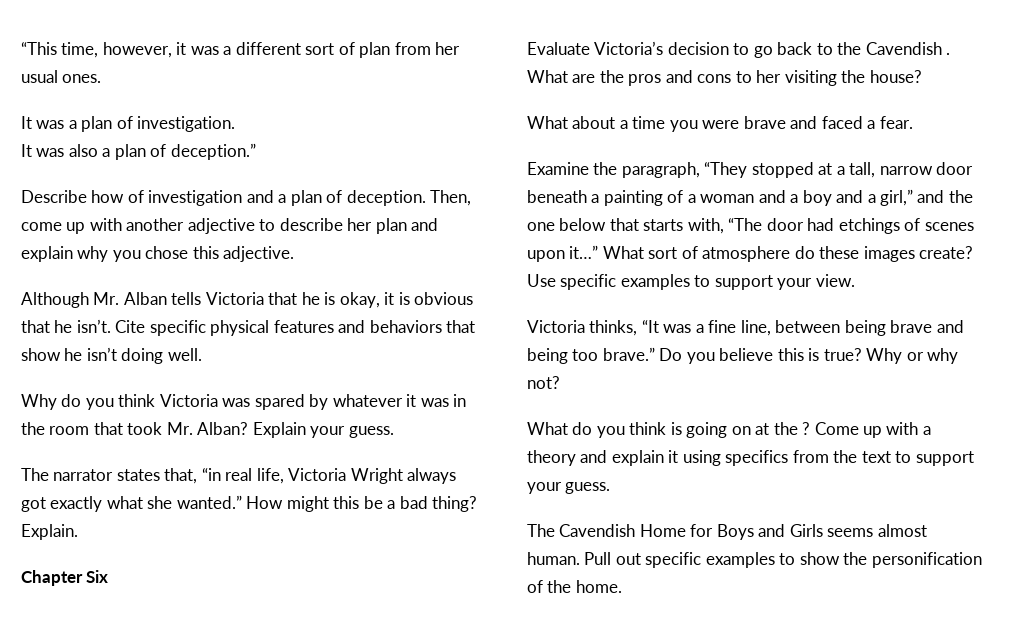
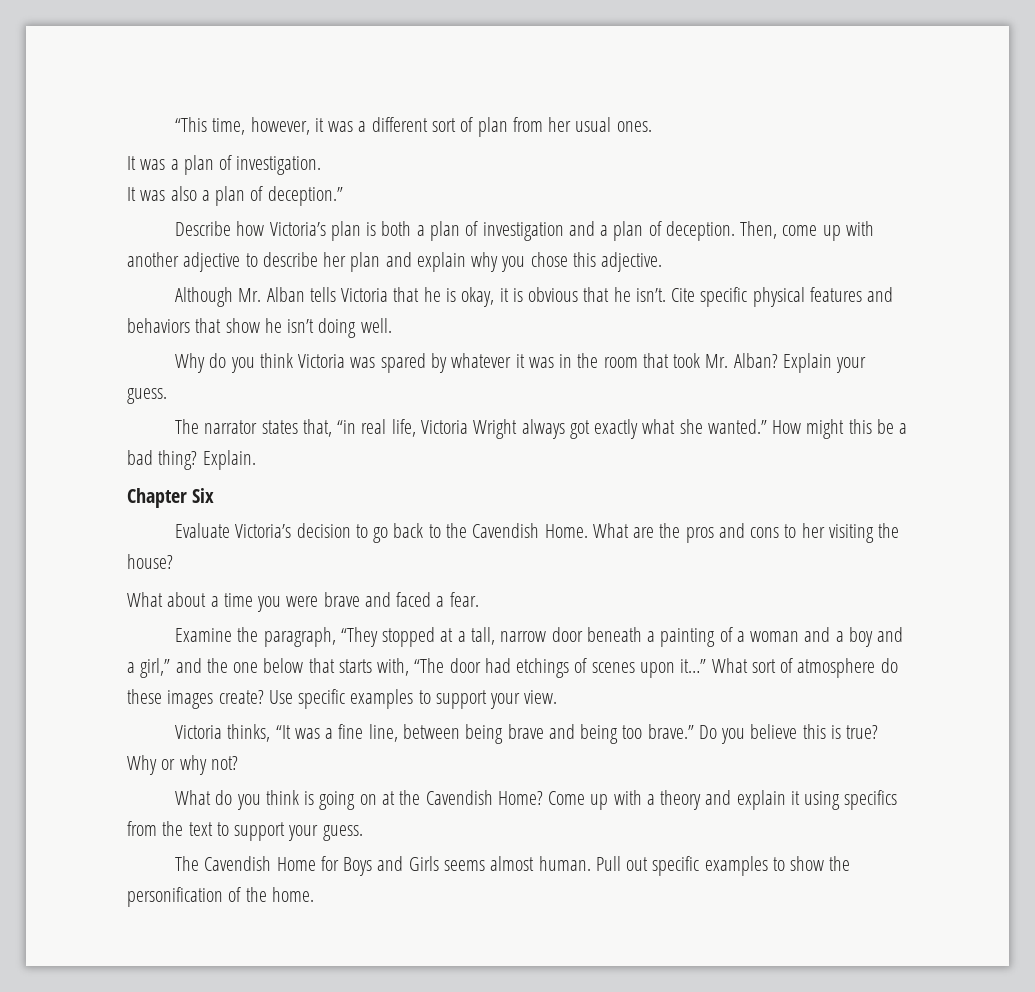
(125, 196) none -> [269,221,460,241] Victoria’s plan is both a plan
[946,53,951,55] . -> [544,524,588,538] Home.
[802,422,811,435] ? -> [425,790,543,805] Cavendish Home?

